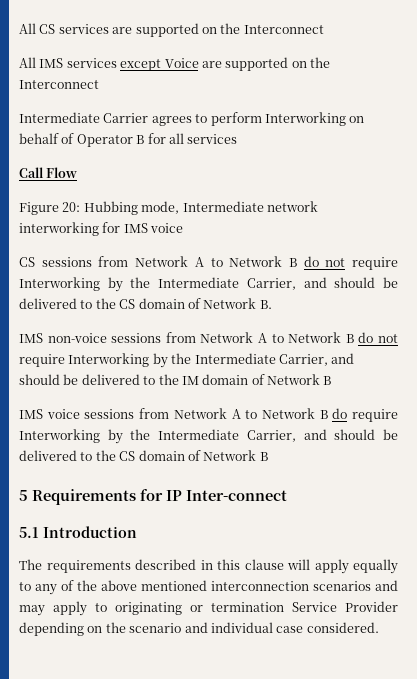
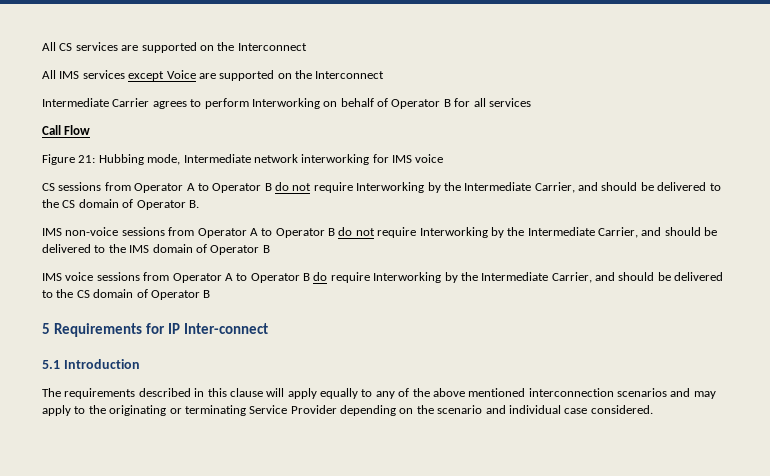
[62,202,81,212] 20: -> [78,155,96,163] 21:
[135,256,283,267] Network A to Network -> [134,183,262,193] Operator A to Operator
[203,298,257,309] Network -> [136,200,186,210] Operator
[200,332,342,343] Network A to Network -> [197,228,325,238] Operator A to Operator
[181,374,320,385] IM domain of Network -> [129,244,260,255] IMS domain of Operator
[173,408,315,419] Network A to Network -> [172,273,300,283] Operator A to Operator
[203,450,257,461] Network -> [150,290,200,300] Operator
(107, 607) none -> [88,405,106,414] the
[211,602,284,612] termination -> [184,405,246,416] terminating

